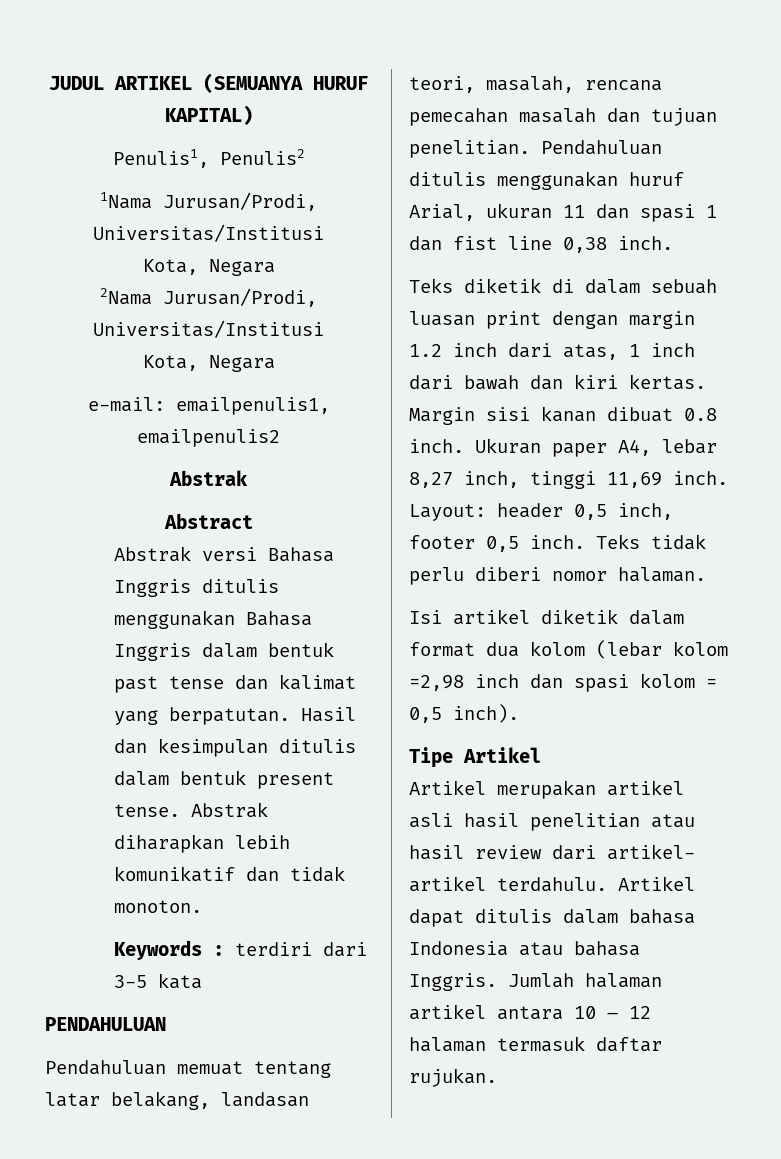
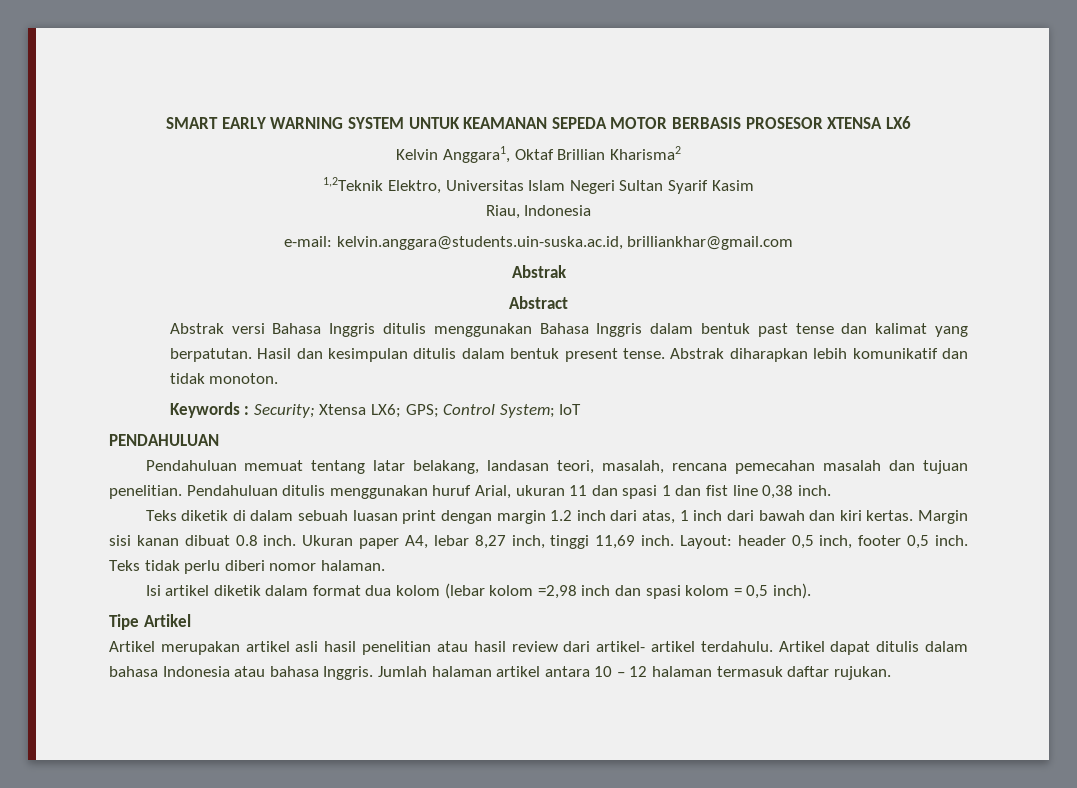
[49,73,368,93] [164,105,253,125] [112,149,305,168] [100,192,317,211] [93,224,324,242] [142,259,275,276] [100,288,317,307] [93,320,324,338] [142,355,275,372] JUDUL ARTIKEL (SEMUANYA HURUF KAPITAL) // Penulis1, Penulis2 // 1Nama Jurusan/Prodi, Universitas/Institusi // Kota, Negara // 2Nama Jurusan/Prodi, Universitas/Institusi // Kota, Negara -> [166,116,911,129] [396,146,681,163] [323,177,754,194] [485,205,592,219] SMART EARLY WARNING SYSTEM UNTUK KEAMANAN SEPEDA MOTOR BERBASIS PROSESOR XTENSA LX6 // Kelvin Anggara1, Oktaf Brillian Kharisma2 // 1,2Teknik Elektro, Universitas Islam Negeri Sultan Syarif Kasim // Riau, Indonesia
[175,397,330,415] [137,429,280,447] emailpenulis1, emailpenulis2 -> [336,236,794,250] kelvin.anggara@students.uin-suska.ac.id, brilliankhar@gmail.com
[234,942,367,957] [113,973,202,989] terdiri dari 3-5 kata -> [253,404,582,418] Security; Xtensa LX6; GPS; Control System; IoT

